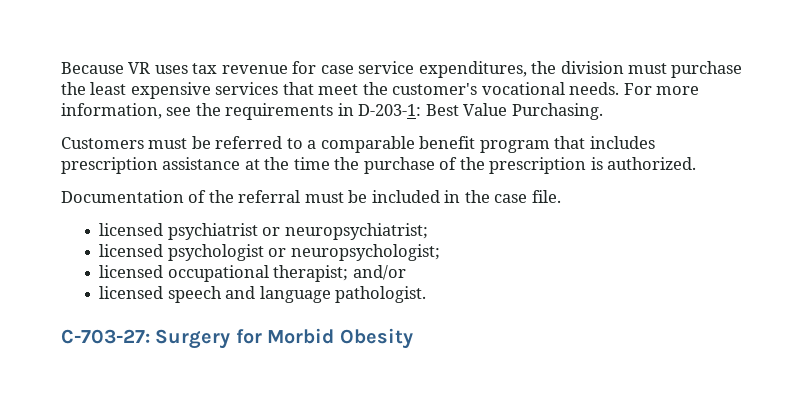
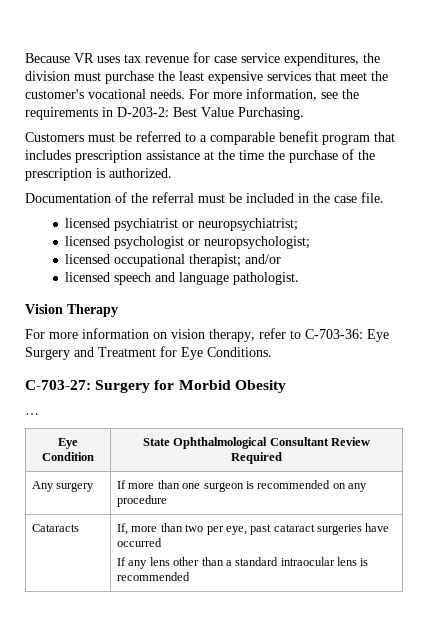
[358,104,422,116] D-203-1: -> [117,107,169,117] D-203-2:
(427, 294) none -> [25,304,118,317] [25,328,389,342] [25,346,272,360] // Vision Therapy // For more information on vision therapy, refer to C-703-36: Eye Surgery and Treatment for Eye Conditions.
(413, 338) none -> [25,413,39,415] [58,438,78,449] [42,452,94,461] [142,437,371,449] [231,452,282,464] [32,481,95,492] [117,480,368,492] [117,495,168,507] [32,524,80,532] [117,523,390,535] [117,538,163,547] [117,557,369,569] [117,572,191,581] // … // Eye Condition | State Ophthalmological Consultant Review Required // Any surgery | If more than one surgeon is recommended on any procedure // Cataracts | If, more than two per eye, past cataract surgeries have occurred // If any lens other than a standard intraocular lens is recommended

